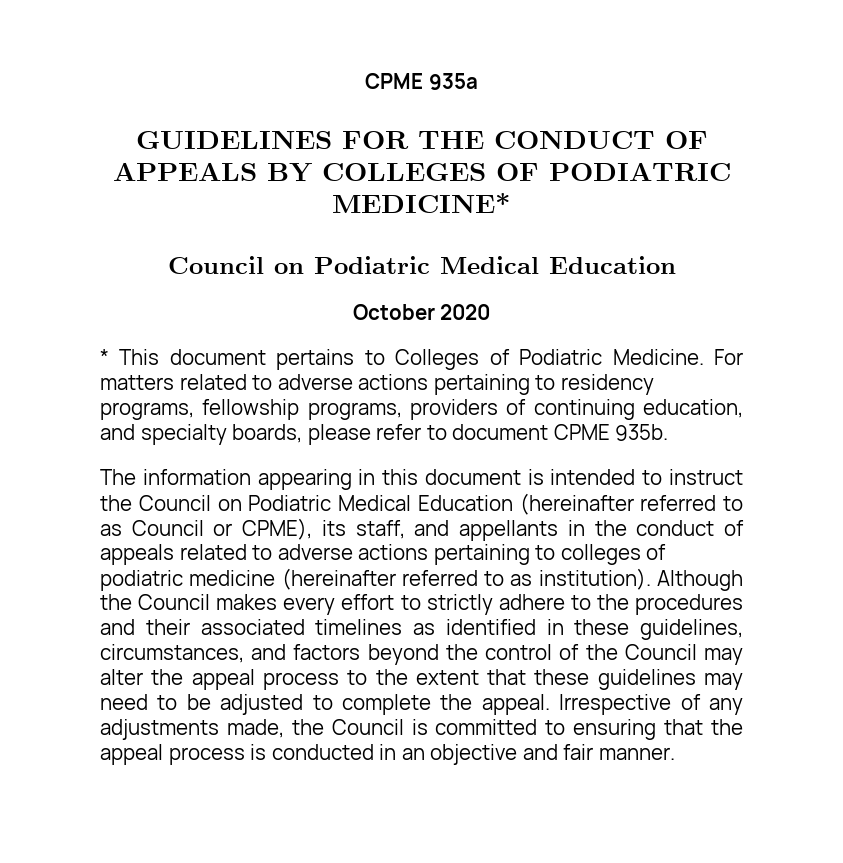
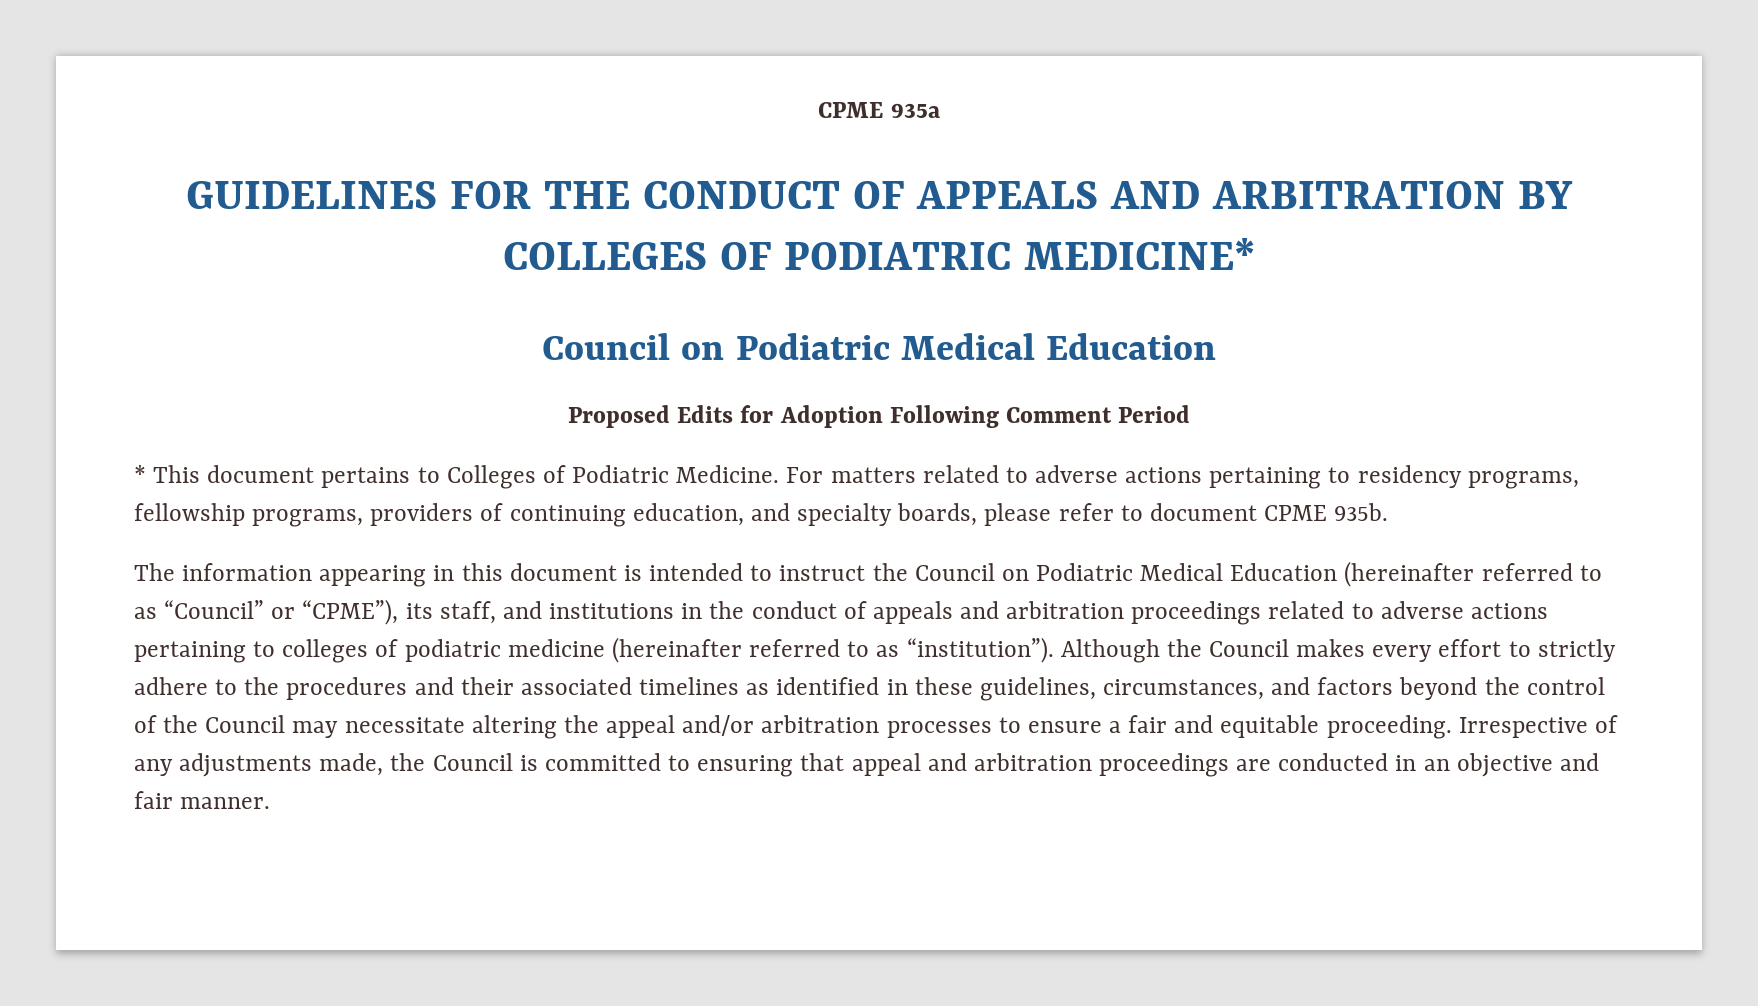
(257, 171) none -> [1110,181,1506,209] AND ARBITRATION
[352,304,491,320] October 2020 -> [568,405,1190,428] Proposed Edits for Adoption Following Comment Period
[131,518,313,540] Council or CPME), -> [164,599,399,625] “Council” or “CPME”),
[459,520,559,541] appellants -> [549,603,675,619] institutions
(174, 554) none -> [960,601,1262,625] and arbitration proceedings
[538,568,651,590] institution). -> [906,637,1054,663] “institution”).
[100,669,743,690] [100,694,550,715] alter the appeal process to the extent that these guidelines may need to be adjusted to complete the appeal. -> [344,715,1452,739] necessitate altering the appeal and/or arbitration processes to ensure a fair and equitable proceeding.
[711,719,744,735] [100,744,267,765] the appeal process is -> [851,753,1272,777] appeal and arbitration proceedings are

